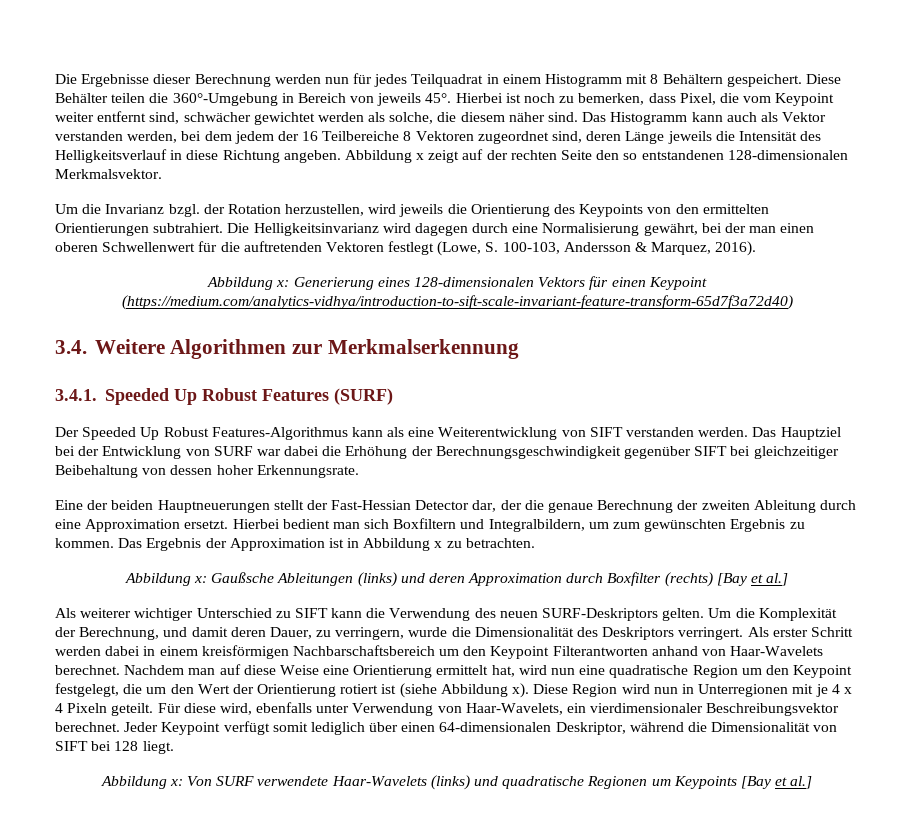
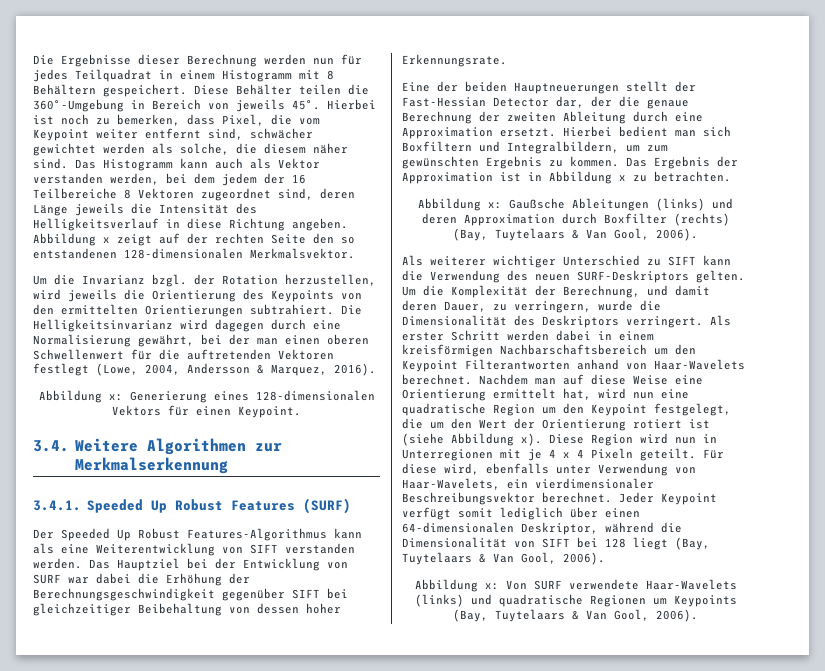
[485,242,560,254] S. 100-103, -> [145,364,180,375] 2004,
[648,277,707,290] [121,295,793,310] Keypoint (https://medium.com/analytics-vidhya/introduction-to-sift-scale-invariant-feature-transform-65d7f3a72d40) -> [238,406,301,418] Keypoint.
[716,573,789,586] [Bay et al.] -> [453,228,698,241] (Bay, Tuytelaars & Van Gool, 2006).
[142,741,174,754] liegt. -> [633,537,710,550] [402,552,605,565] liegt (Bay, Tuytelaars & Van Gool, 2006).
[740,776,813,789] [Bay et al.] -> [453,609,698,622] (Bay, Tuytelaars & Van Gool, 2006).

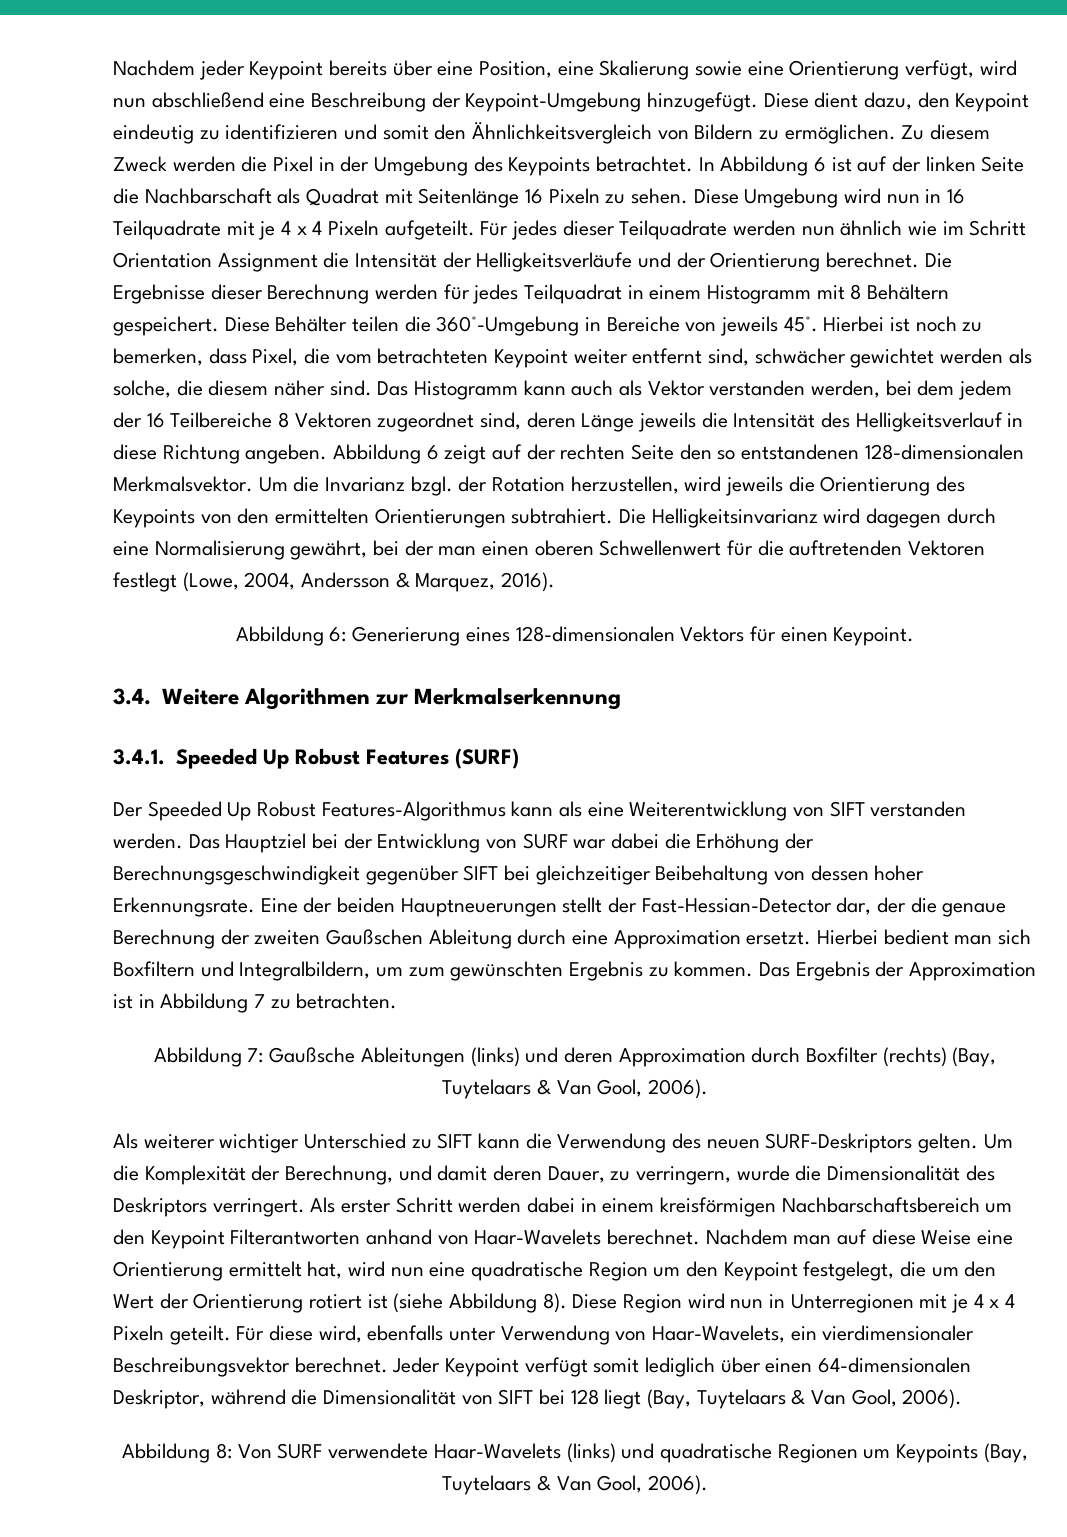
(33, 60) none -> [113,60,1017,80] [113,92,1030,112] [113,122,991,144] [113,156,1025,176] [113,188,966,208] [113,220,1027,240] [113,252,920,272] Nachdem jeder Keypoint bereits über eine Position, eine Skalierung sowie eine Orientierung verfügt, wird nun abschließend eine Beschreibung der Keypoint-Umgebung hinzugefügt. Diese dient dazu, den Keypoint eindeutig zu identifizieren und somit den Ähnlichkeitsvergleich von Bildern zu ermöglichen. Zu diesem Zweck werden die Pixel in der Umgebung des Keypoints betrachtet. In Abbildung 6 ist auf der linken Seite die Nachbarschaft als Quadrat mit Seitenlänge 16 Pixeln zu sehen. Diese Umgebung wird nun in 16 Teilquadrate mit je 4 x 4 Pixeln aufgeteilt. Für jedes dieser Teilquadrate werden nun ähnlich wie im Schritt Orientation Assignment die Intensität der Helligkeitsverläufe und der Orientierung berechnet.
[313,58,334,65] nun -> (439, 292) none
[152,99,201,110] Bereich -> [606,316,680,332] Bereiche
(320, 121) none -> [377,348,489,364] betrachteten
[103,237,110,243] x -> [426,445,439,460] 6
(355, 253) // -> (253, 484) none
[108,394,123,401] x: -> [329,627,347,642] 6:
(507, 60) // -> (255, 907) none
[402,97,549,107] Fast-Hessian Detector -> [641,898,832,913] Fast-Hessian-Detector
(556, 117) none -> [326,929,424,945] Gaußschen
[619,175,626,181] x -> [254,994,266,1008] 7
[488,202,502,209] x: -> [247,1048,264,1063] 7:
[521,433,542,446] x). -> [542,1293,567,1313] 8).
[484,583,499,590] x: -> [216,1443,233,1459] 8:

